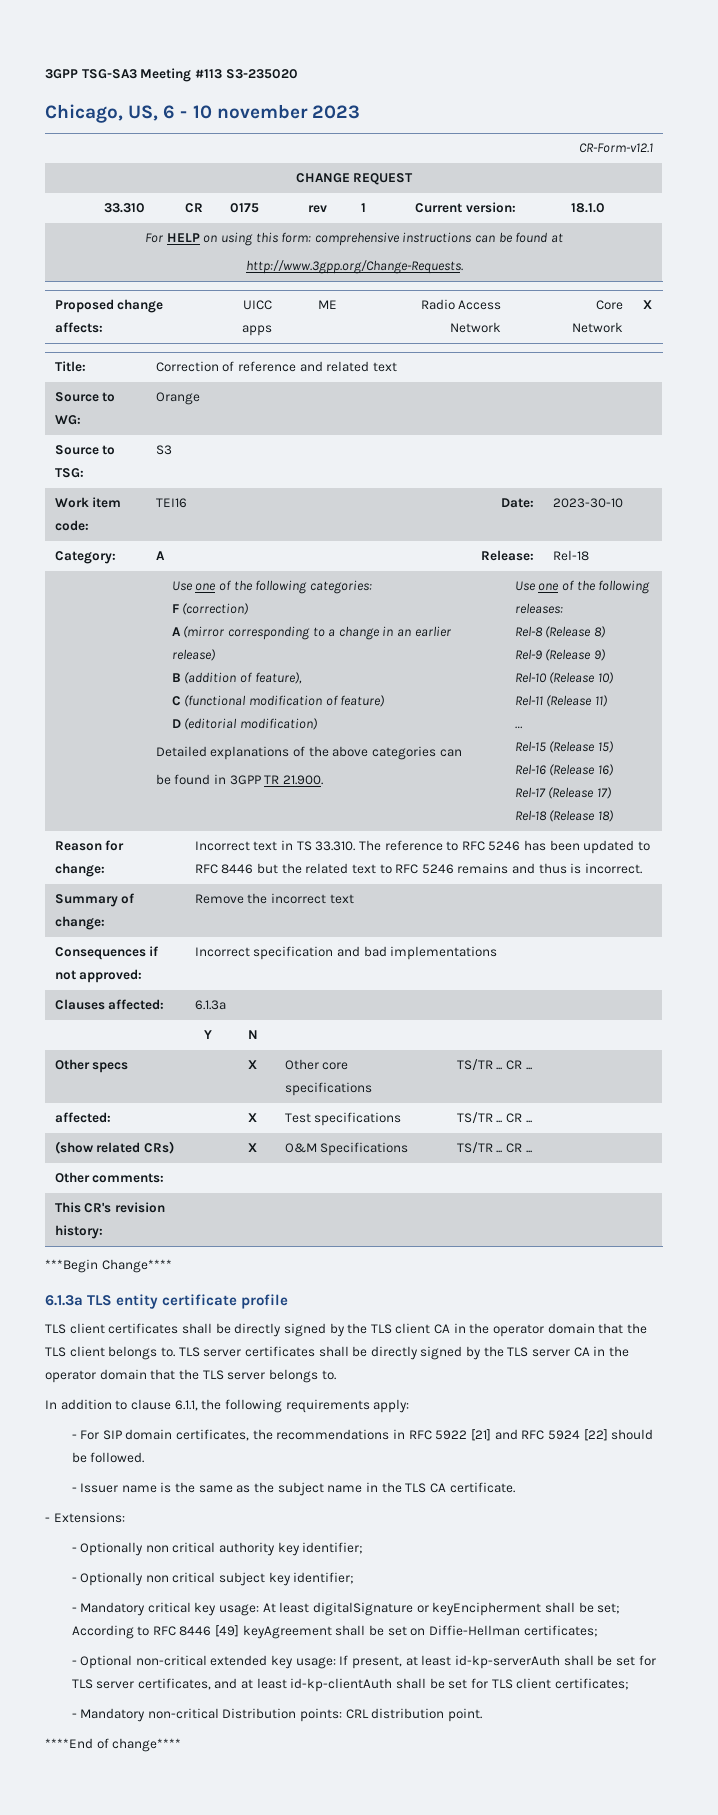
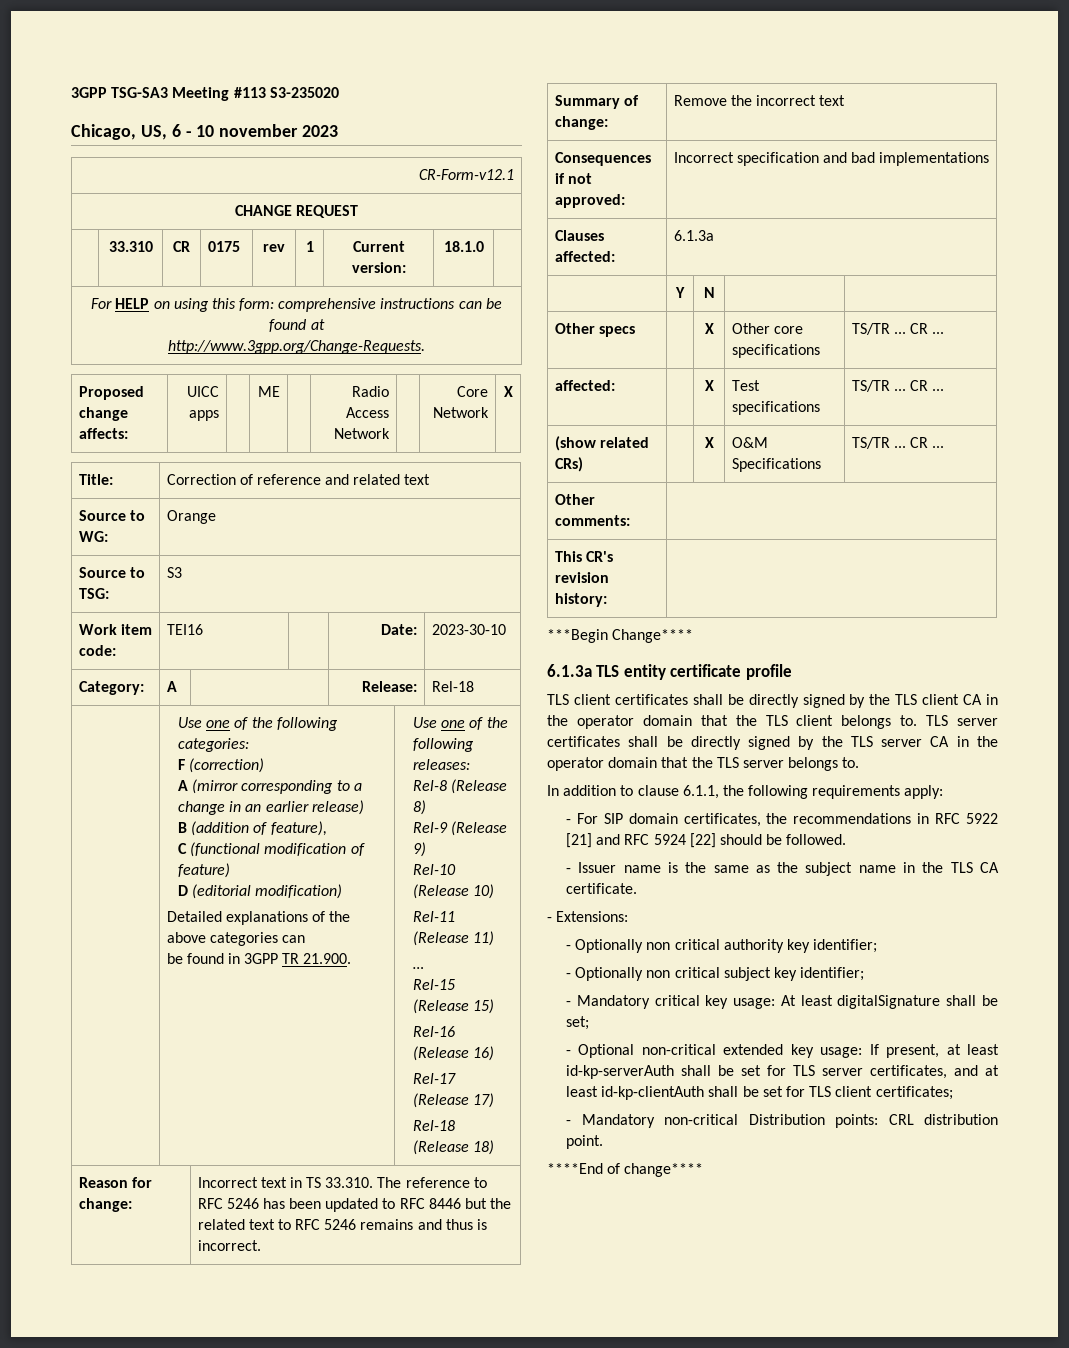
[416,1602,542,1616] or keyEncipherment -> (941, 1002) none
[71,1625,598,1639] According to RFC 8446 [49] keyAgreement shall be set on Diffie-Hellman certificates; -> (590, 1023) none

